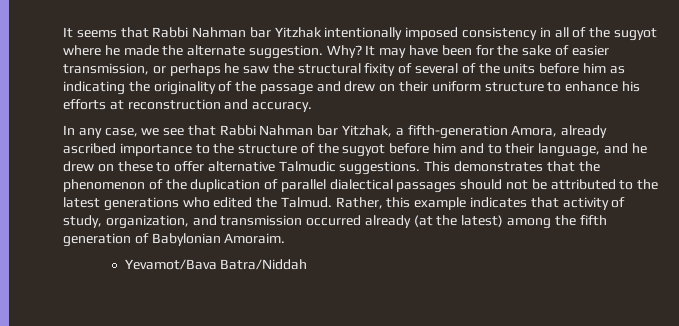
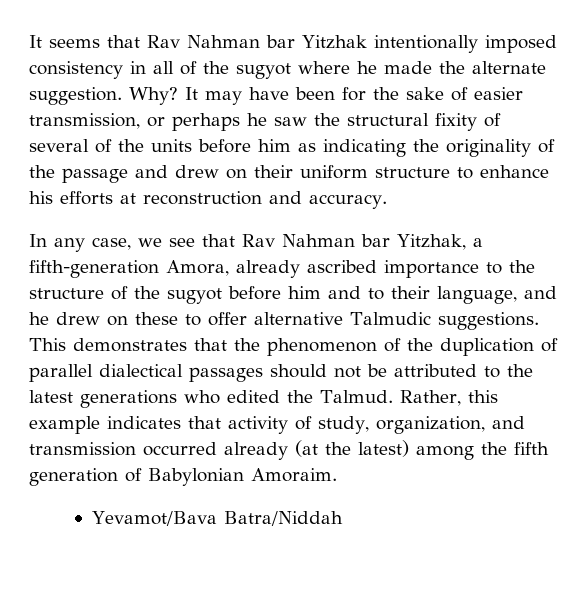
[152,27,189,38] Rabbi -> [147,35,180,48] Rav
[219,125,256,136] Rabbi -> [242,234,275,247] Rav

